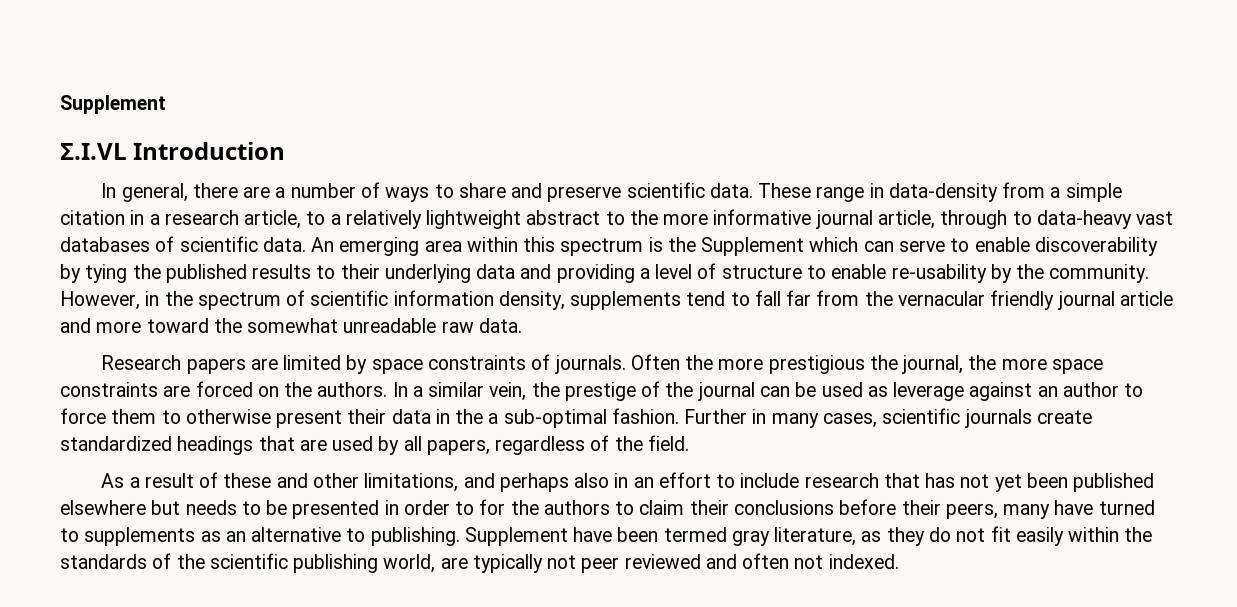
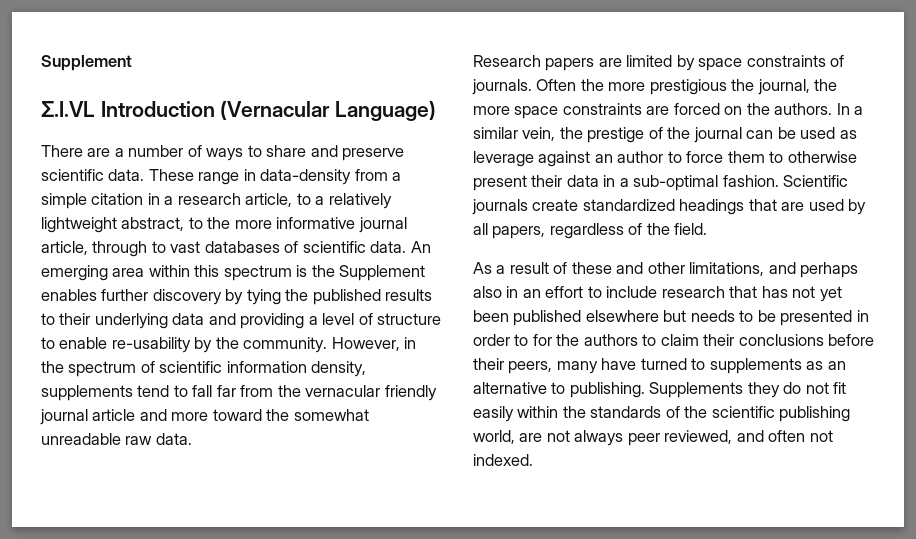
[101,183,238,202] // In general, there -> [220,100,437,121] [41,145,83,157] (Vernacular Language) // There
[526,210,601,225] abstract -> [121,217,185,231] abstract,
[1036,210,1132,229] data-heavy -> (166, 247) none
[809,237,1158,256] which can serve to enable discoverability -> [41,289,222,305] enables further discovery
[455,409,484,424] the -> (616, 181) none
[684,408,961,428] Further in many cases, scientific -> [783,175,849,187] Scientific
[464,527,882,546] Supplement have been termed gray literature, as -> [649,382,744,398] Supplements
[472,554,701,573] typically not peer reviewed -> [546,430,733,446] not always peer reviewed,

